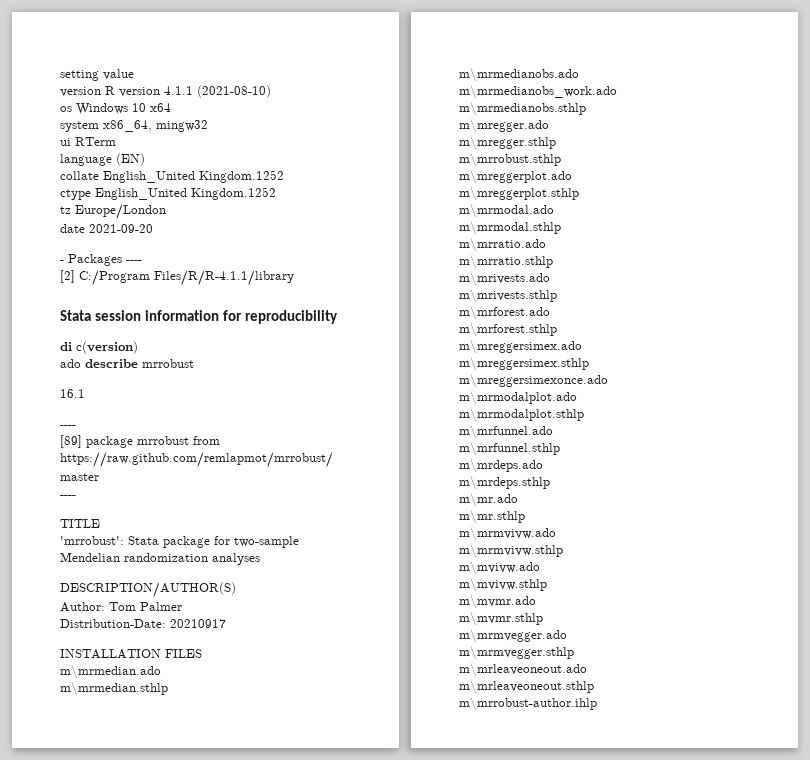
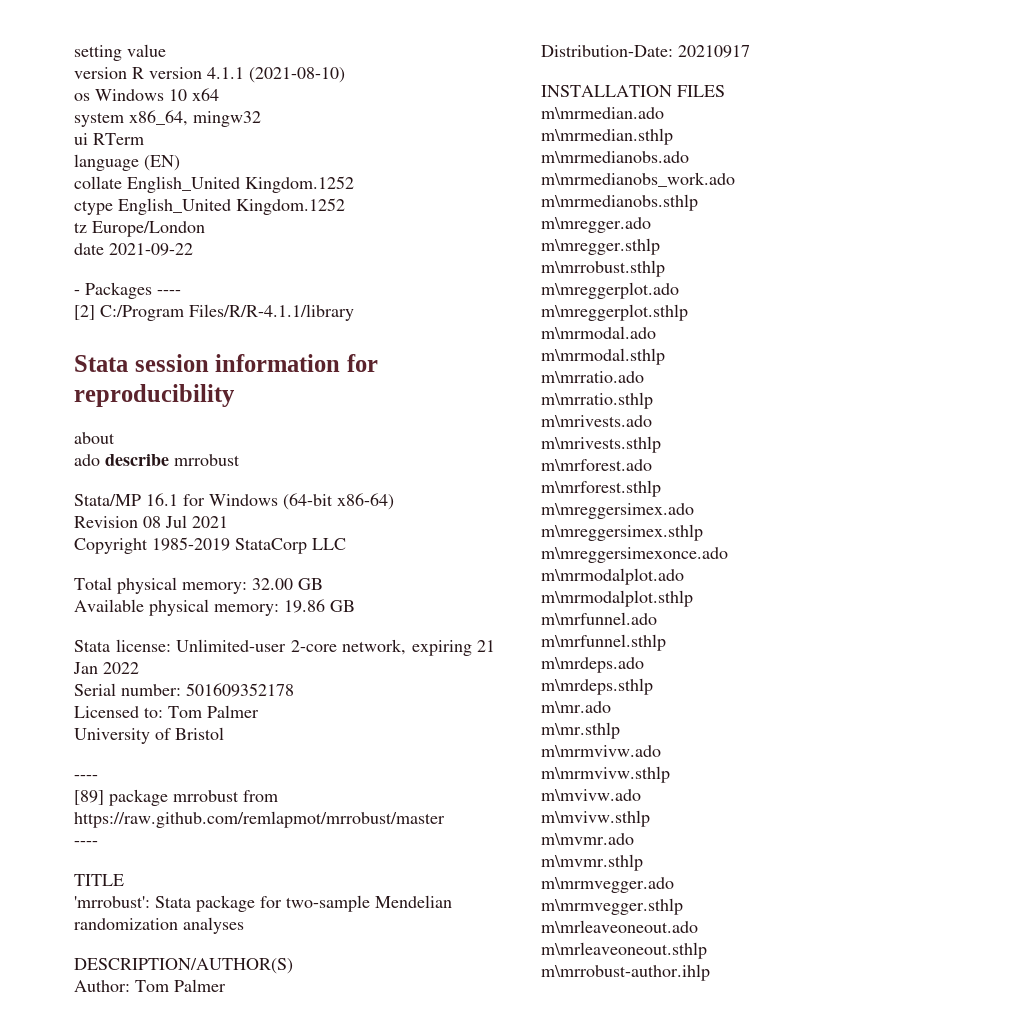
[89,224,153,233] 2021-09-20 -> [109,243,193,256] 2021-09-22
[60,341,138,354] di c(version) -> [74,432,115,444] about
(194, 363) none -> [74,494,141,506] Stata/MP
(85, 393) none -> [183,493,394,510] [74,515,228,528] [74,537,346,554] [74,577,323,594] [74,599,355,616] [74,639,495,656] [73,662,139,674] [74,683,294,697] [74,705,259,718] [74,727,224,744] for Windows (64-bit x86-64) // Revision 08 Jul 2021 // Copyright 1985-2019 StataCorp LLC // Total physical memory: 32.00 GB // Available physical memory: 19.86 GB // Stata license: Unlimited-user 2-core network, expiring 21 Jan 2022 // Serial number: 501609352178 // Licensed to: Tom Palmer // University of Bristol

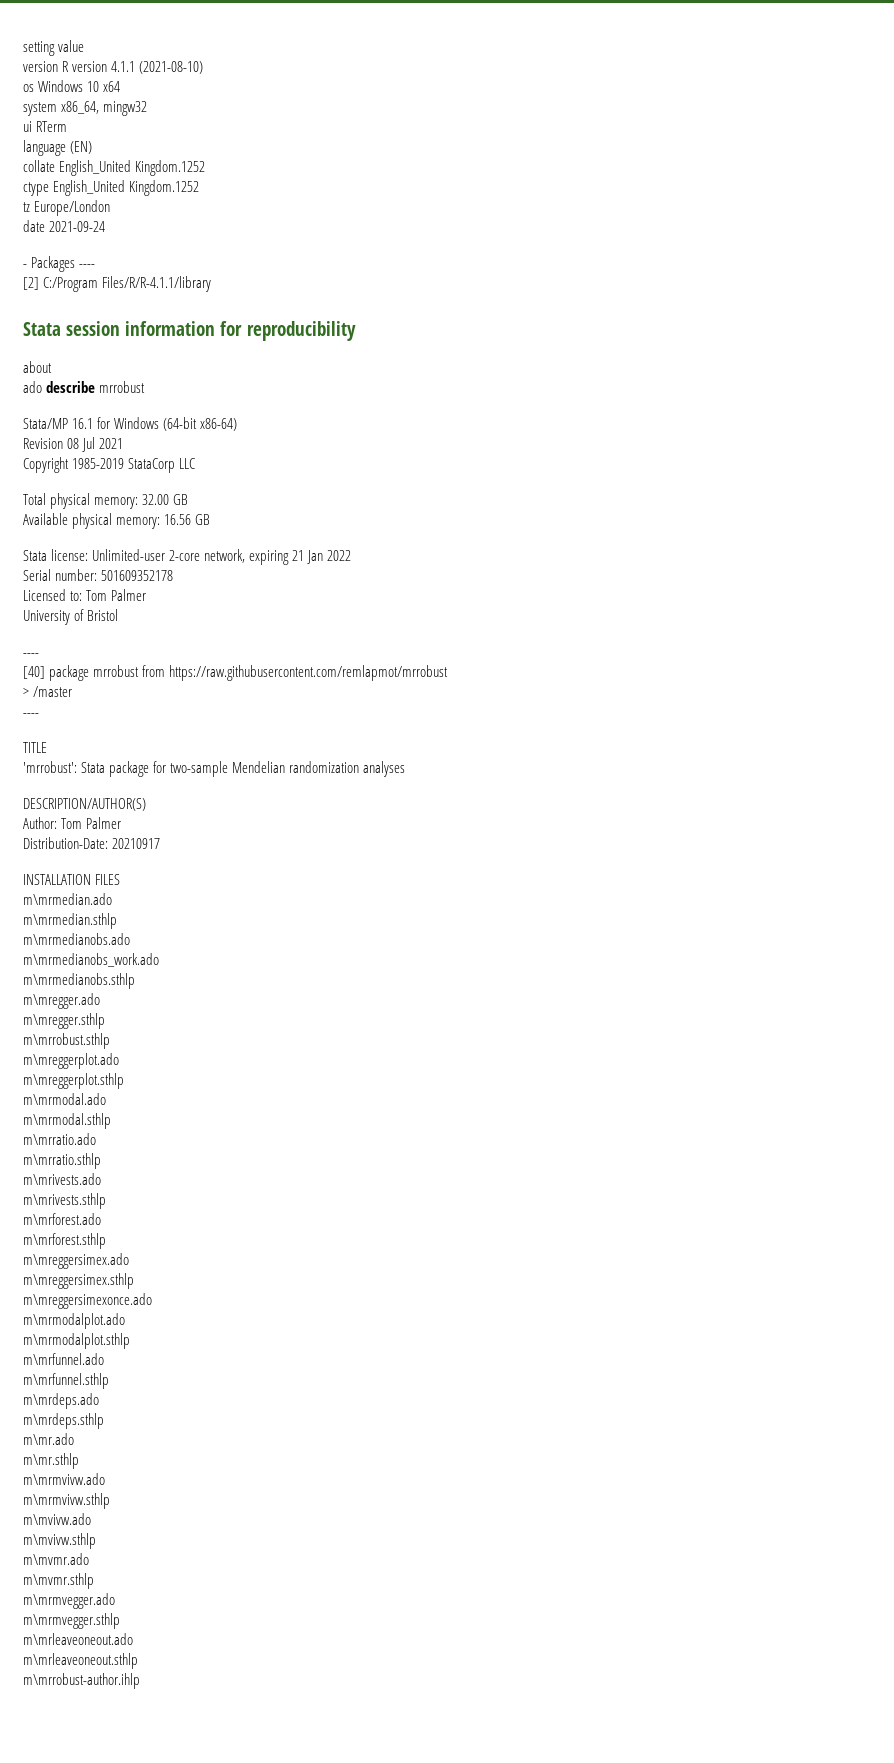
[109,243,193,256] 2021-09-22 -> [49,221,106,232] 2021-09-24
[284,599,325,613] 19.86 -> [164,514,192,525] 16.56
[74,790,104,805] [89] -> [23,666,45,679] [40]
[74,811,445,828] https://raw.github.com/remlapmot/mrrobust/master -> [169,665,449,681] [23,686,73,697] https://raw.githubusercontent.com/remlapmot/mrrobust // > /master

